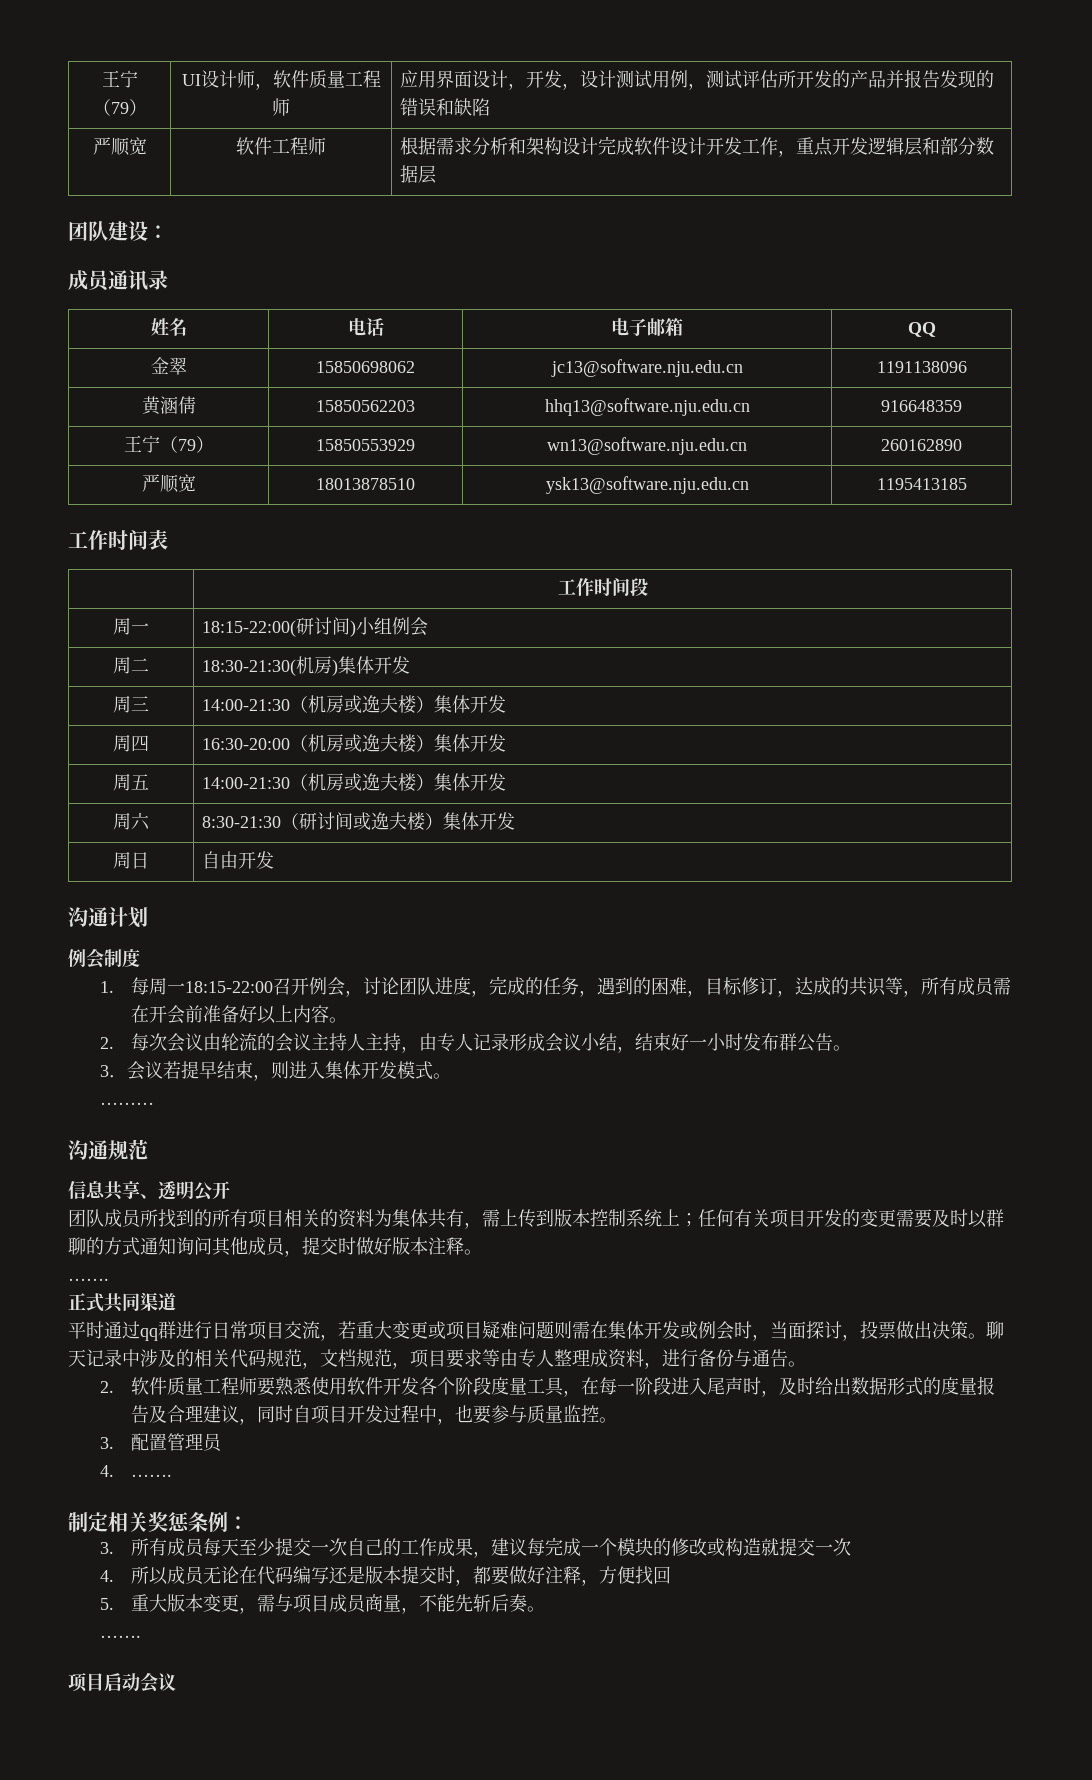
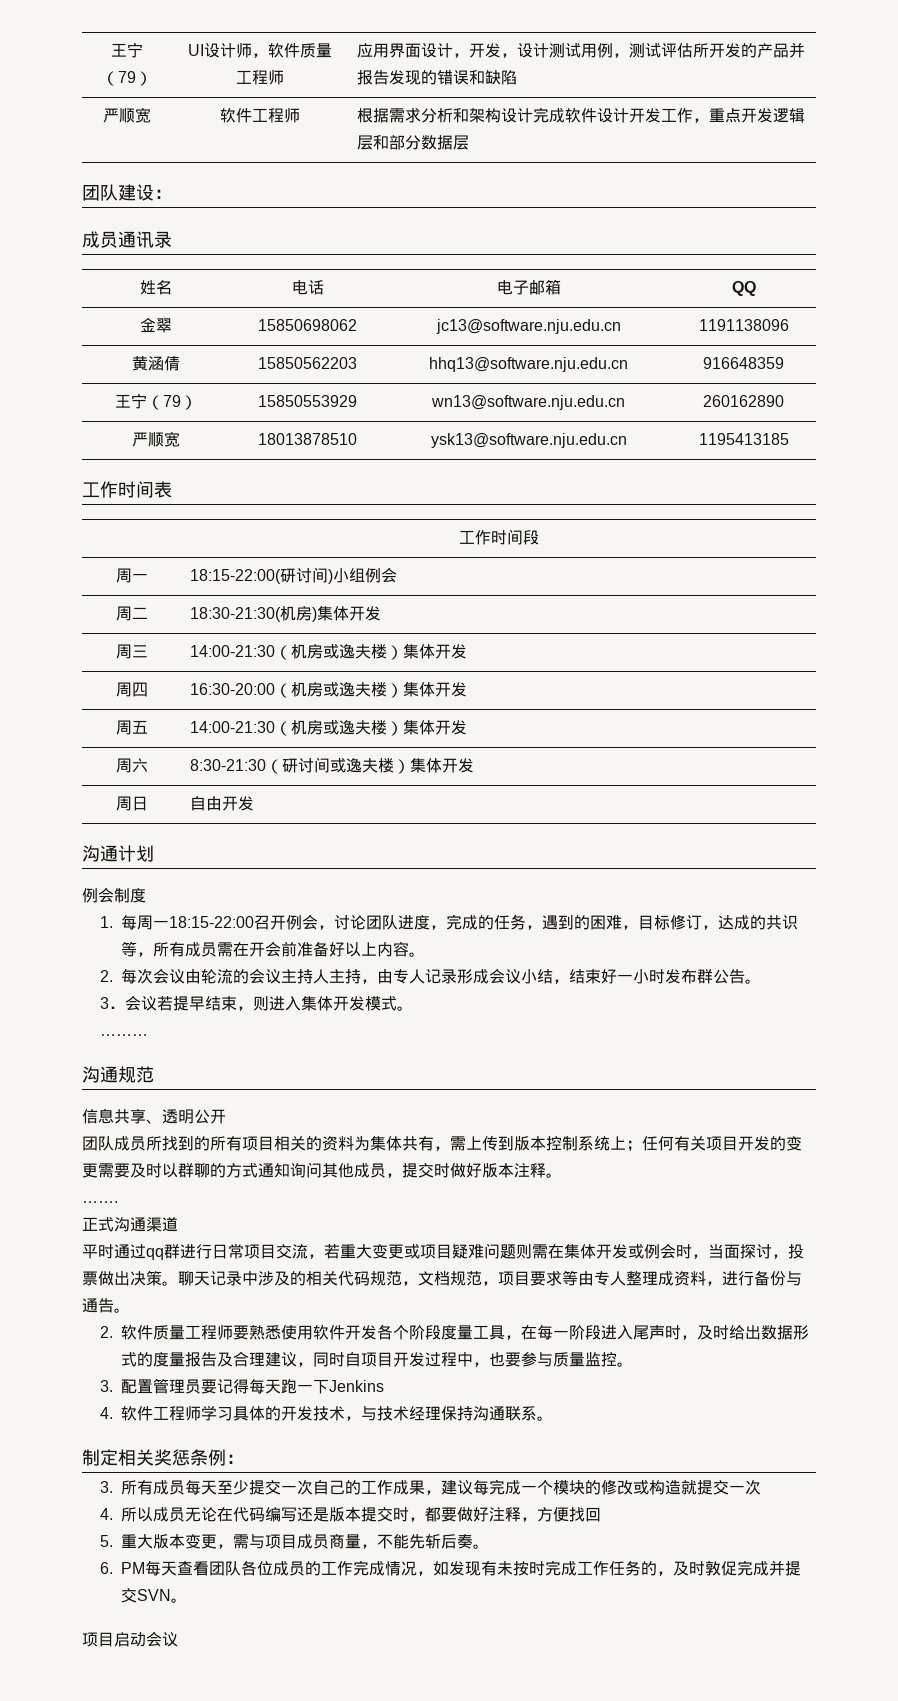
[104,1293,140,1312] 共同 -> [114,1217,146,1232] 沟通
[99,1465,173,1477] // 4. ……. -> [201,1379,385,1394] [100,1405,554,1421] 要记得每天跑一下Jenkins // 4.软件工程师学习具体的开发技术，与技术经理保持沟通联系。
[99,1635,141,1638] ……. -> [100,1560,802,1576] [121,1588,188,1603] 6. PM每天查看团队各位成员的工作完成情况，如发现有未按时完成工作任务的，及时敦促完成并提交SVN。

